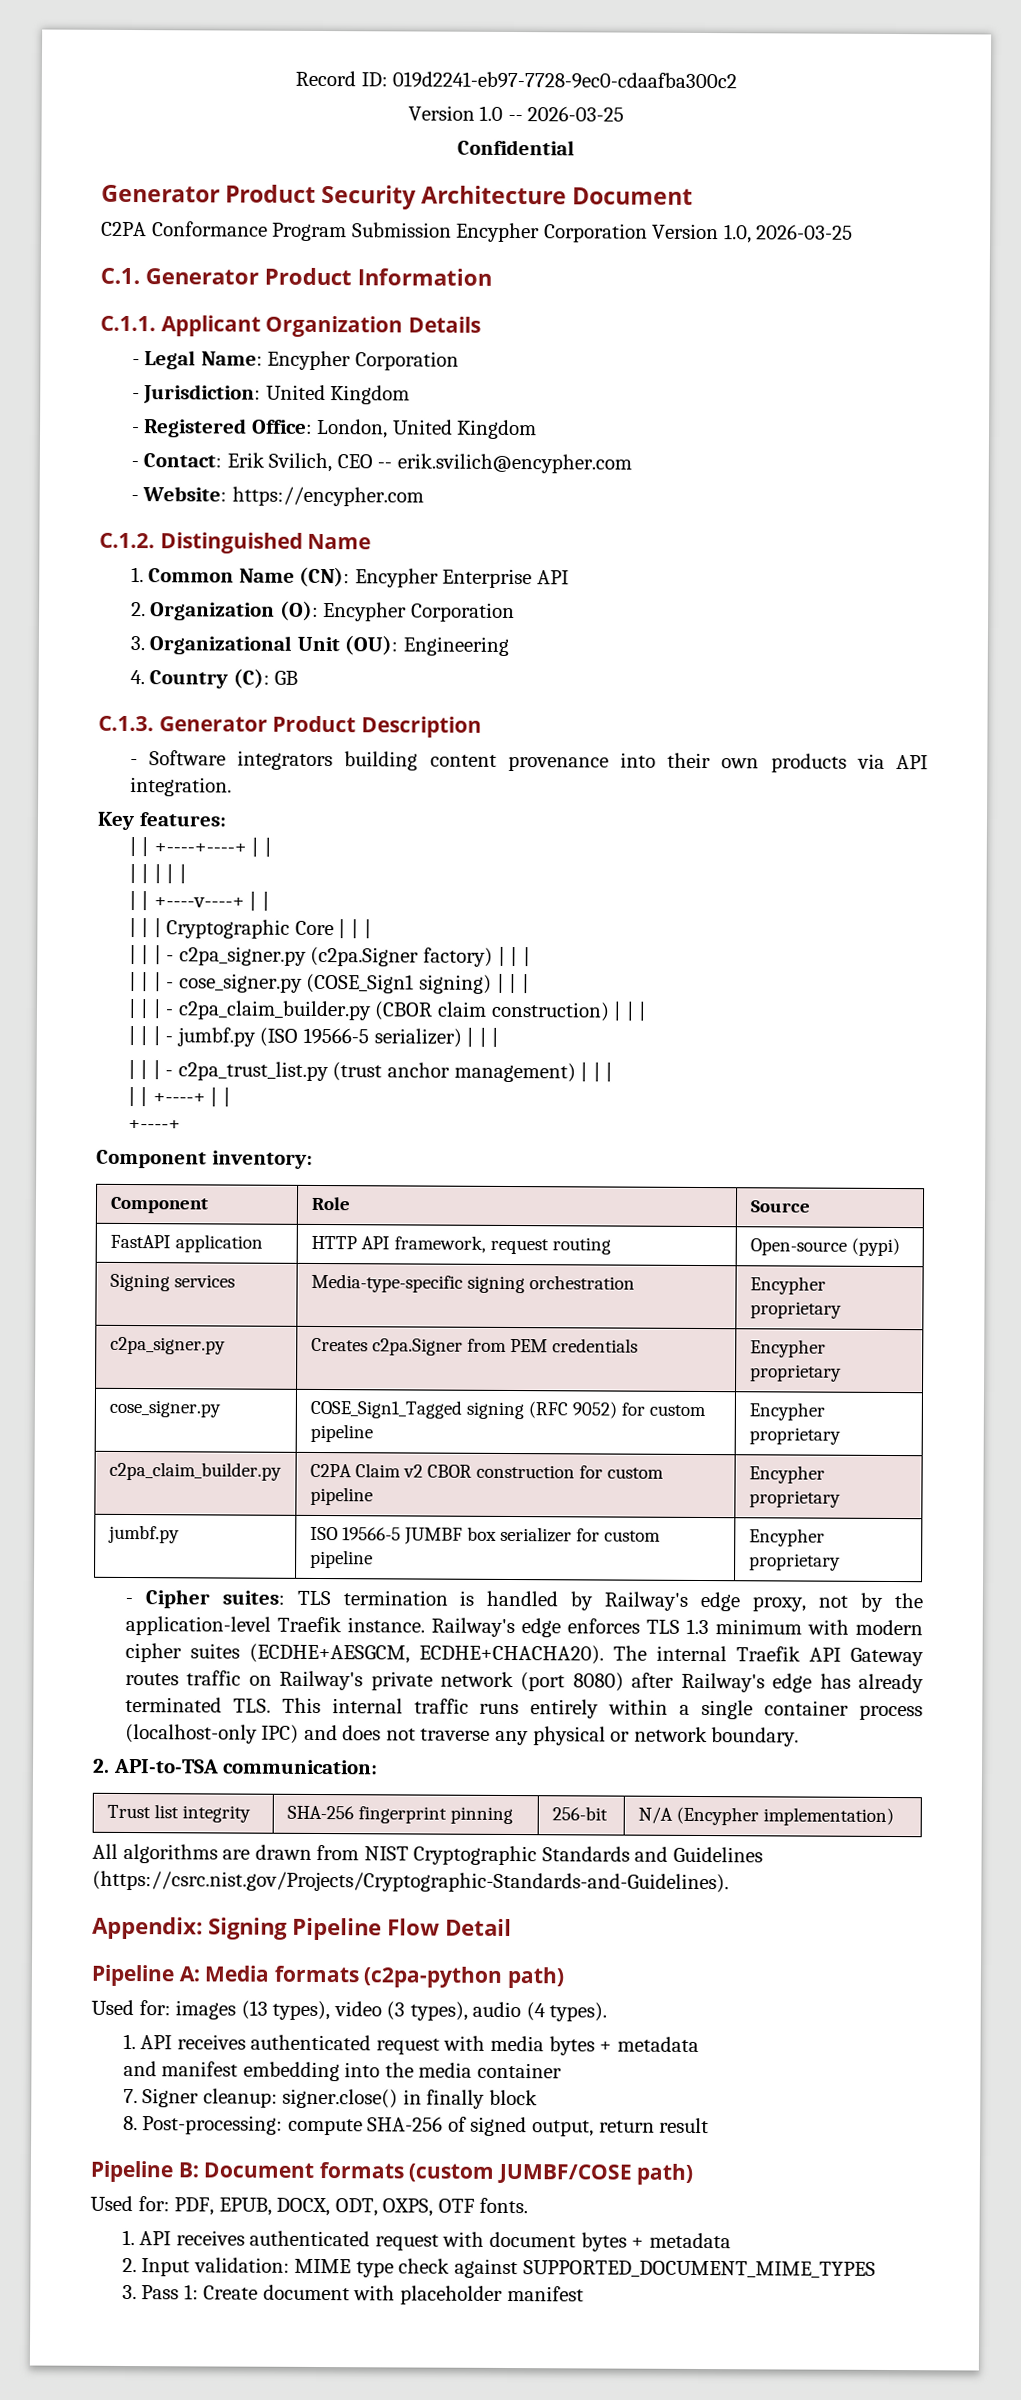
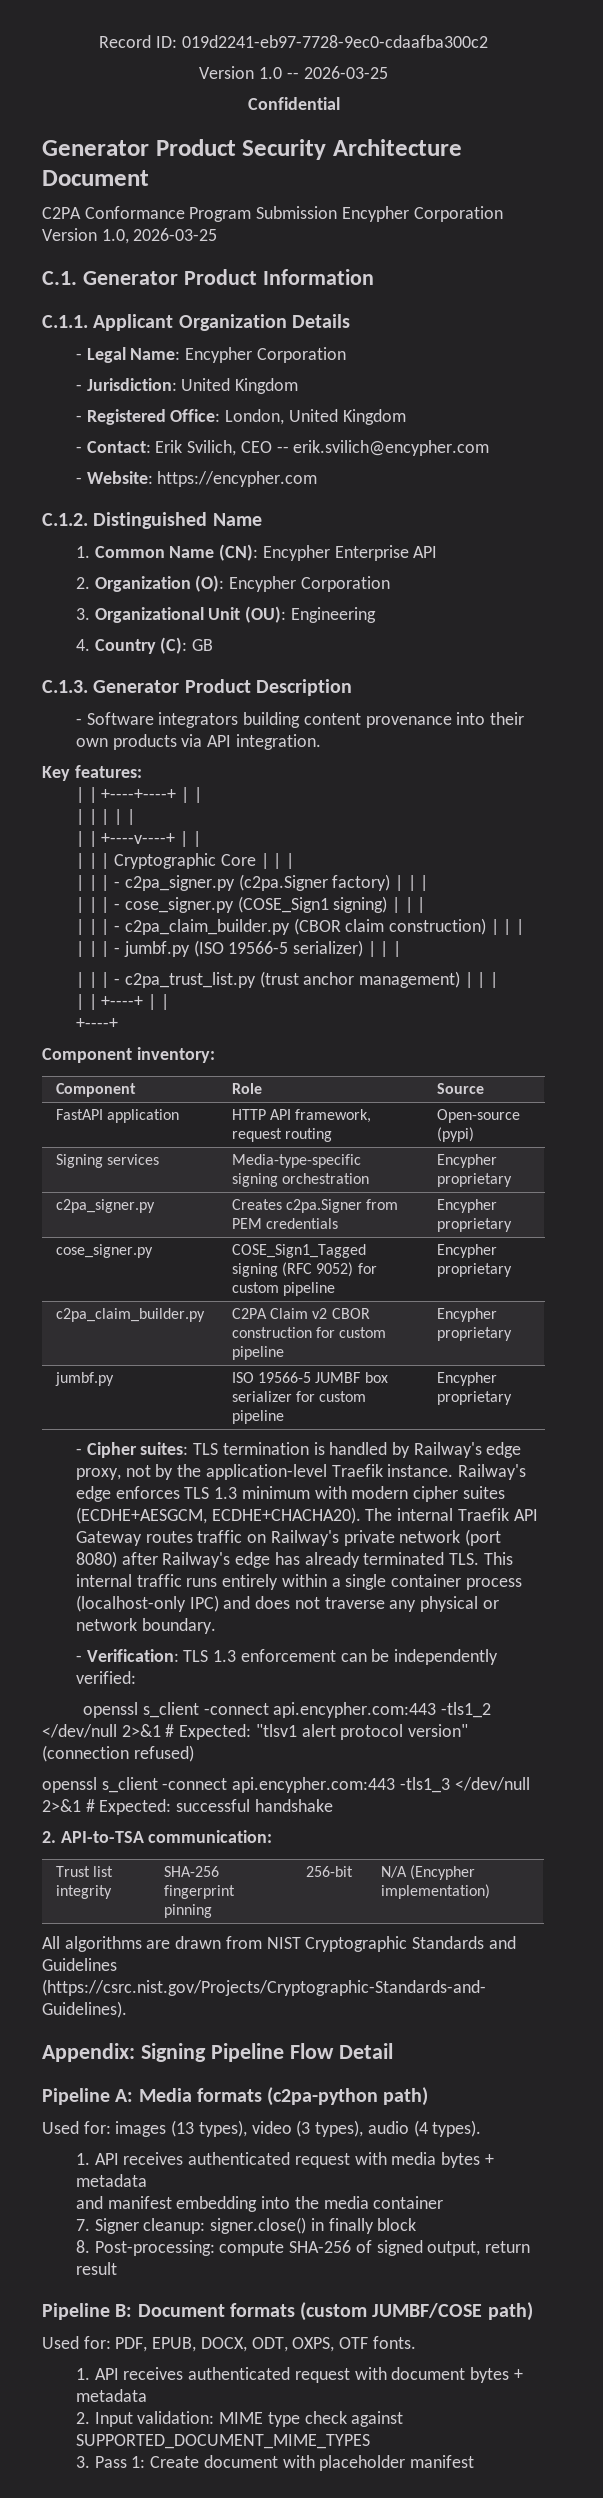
(800, 1737) none -> [75,1649,498,1665] [75,1671,136,1684] [83,1702,492,1718] [42,1724,469,1740] [42,1745,194,1762] [42,1777,530,1793] [42,1799,333,1815] // - Verification: TLS 1.3 enforcement can be independently verified: // openssl s_client -connect api.encypher.com:443 -tls1_2 </dev/null 2>&1 # Expected: "tlsv1 alert protocol version" (connection refused) // openssl s_client -connect api.encypher.com:443 -tls1_3 </dev/null 2>&1 # Expected: successful handshake

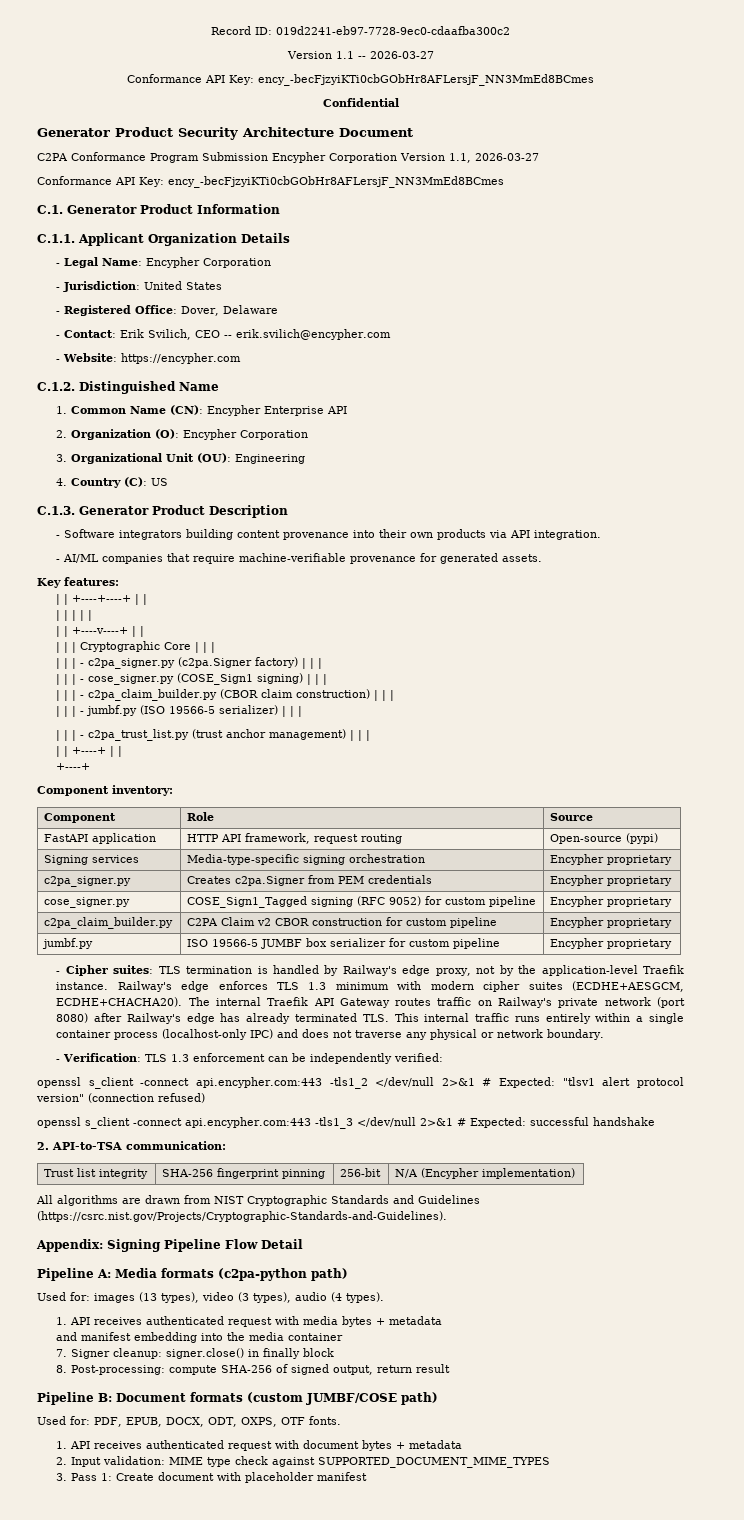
[259,66,388,79] 1.0 -- 2026-03-25 -> [335,51,434,59] [127,74,594,86] 1.1 -- 2026-03-27 // Conformance API Key: ency_-becFjzyiKTi0cbGObHr8AFLersjF_NN3MmEd8BCmes
[101,228,218,244] 1.0, 2026-03-25 -> [449,153,539,163] [37,176,504,188] 1.1, 2026-03-27 // Conformance API Key: ency_-becFjzyiKTi0cbGObHr8AFLersjF_NN3MmEd8BCmes
[235,378,299,394] Kingdom -> [186,282,223,290] States
[225,409,406,425] London, United Kingdom -> [181,305,279,316] Dover, Delaware
[192,639,214,651] GB -> [151,478,169,486] US
(321, 742) none -> [56,553,543,564] // - AI/ML companies that require machine-verifiable provenance for generated assets.

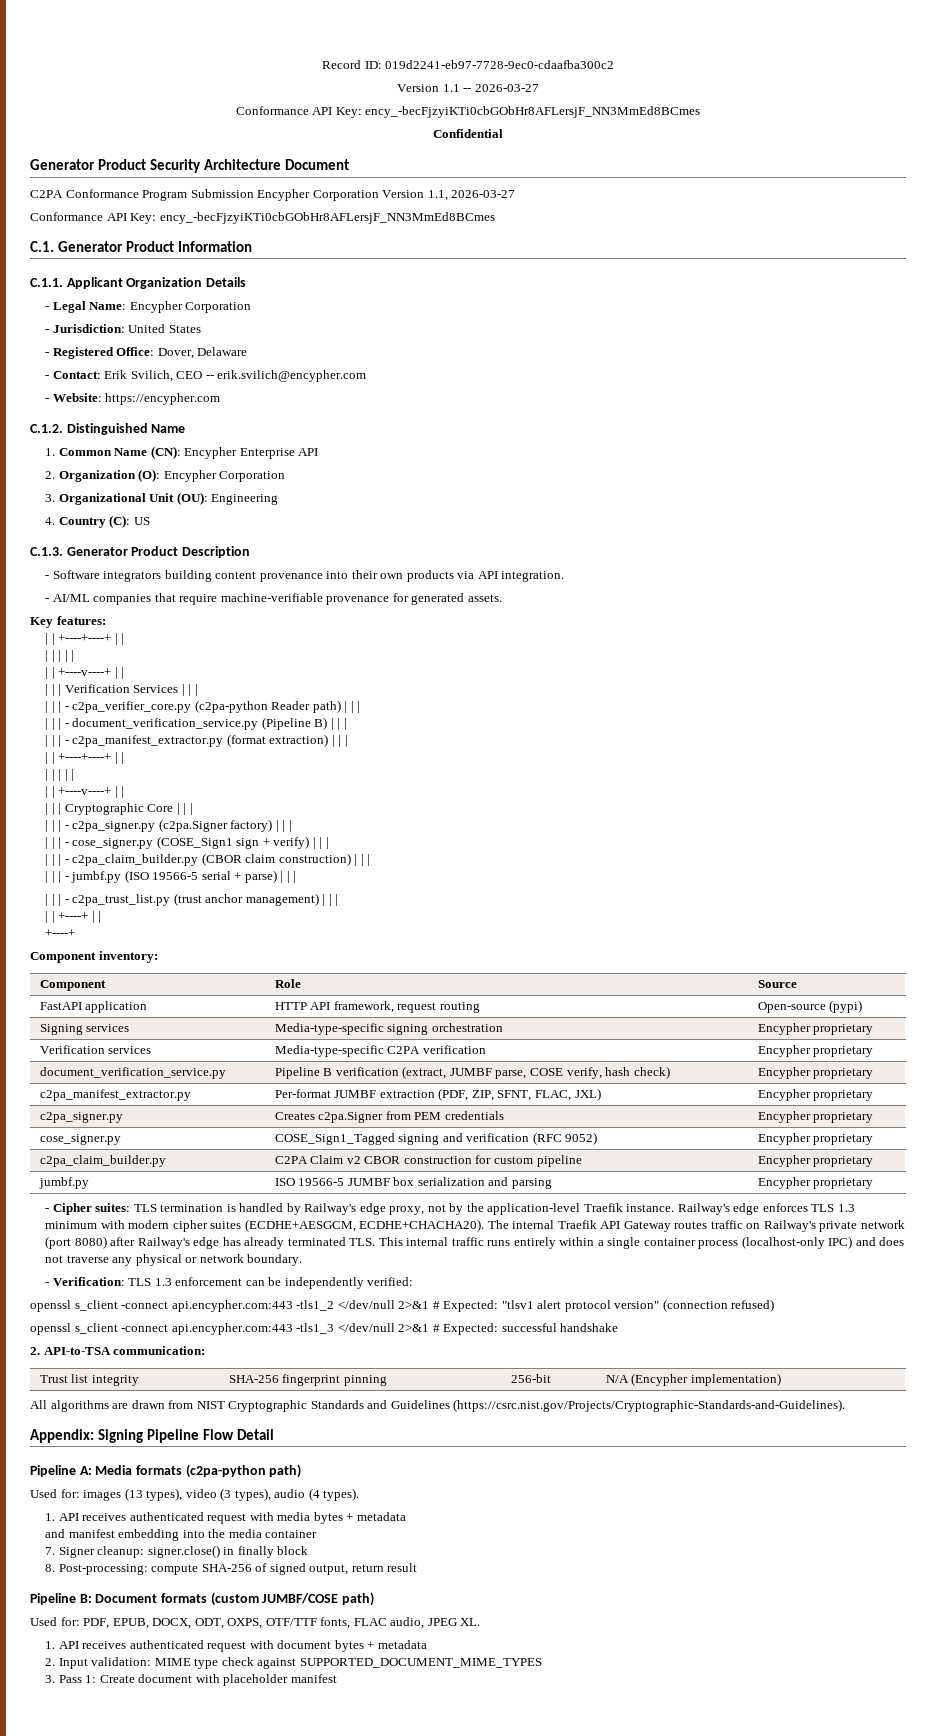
(145, 631) none -> [45,684,198,696] [45,700,361,713] [45,717,347,730] [45,734,348,747] [45,752,125,764] [45,769,75,781] [45,786,125,798] // | | | Verification Services | | | // | | | - c2pa_verifier_core.py (c2pa-python Reader path) | | | // | | | - document_verification_service.py (Pipeline B) | | | // | | | - c2pa_manifest_extractor.py (format extraction) | | | // | | +----+----+ | | // | | | | | // | | +----v----+ | |
[257,673,304,684] signing) -> [236,836,310,849] sign + verify)
[219,705,279,715] serializer) -> [201,870,277,883] serial + parse)
(673, 860) none -> [39,1045,152,1054] [274,1045,486,1057] [757,1045,874,1057] [39,1067,226,1079] [274,1066,670,1079] [757,1067,874,1079] [39,1089,191,1101] [274,1088,601,1101] [757,1089,874,1101] // Verification services | Media-type-specific C2PA verification | Encypher proprietary // document_verification_service.py | Pipeline B verification (extract, JUMBF parse, COSE verify, hash check) | Encypher proprietary // c2pa_manifest_extractor.py | Per-format JUMBF extraction (PDF, ZIP, SFNT, FLAC, JXL) | Encypher proprietary
(354, 902) none -> [442,1133,530,1142] and verification
[425,896,537,907] for custom pipeline -> (598, 1138) none
[330,938,501,949] serializer for custom pipeline -> [417,1177,552,1189] serialization and parsing
[280,1416,341,1425] OTF fonts. -> [265,1617,481,1629] OTF/TTF fonts, FLAC audio, JPEG XL.

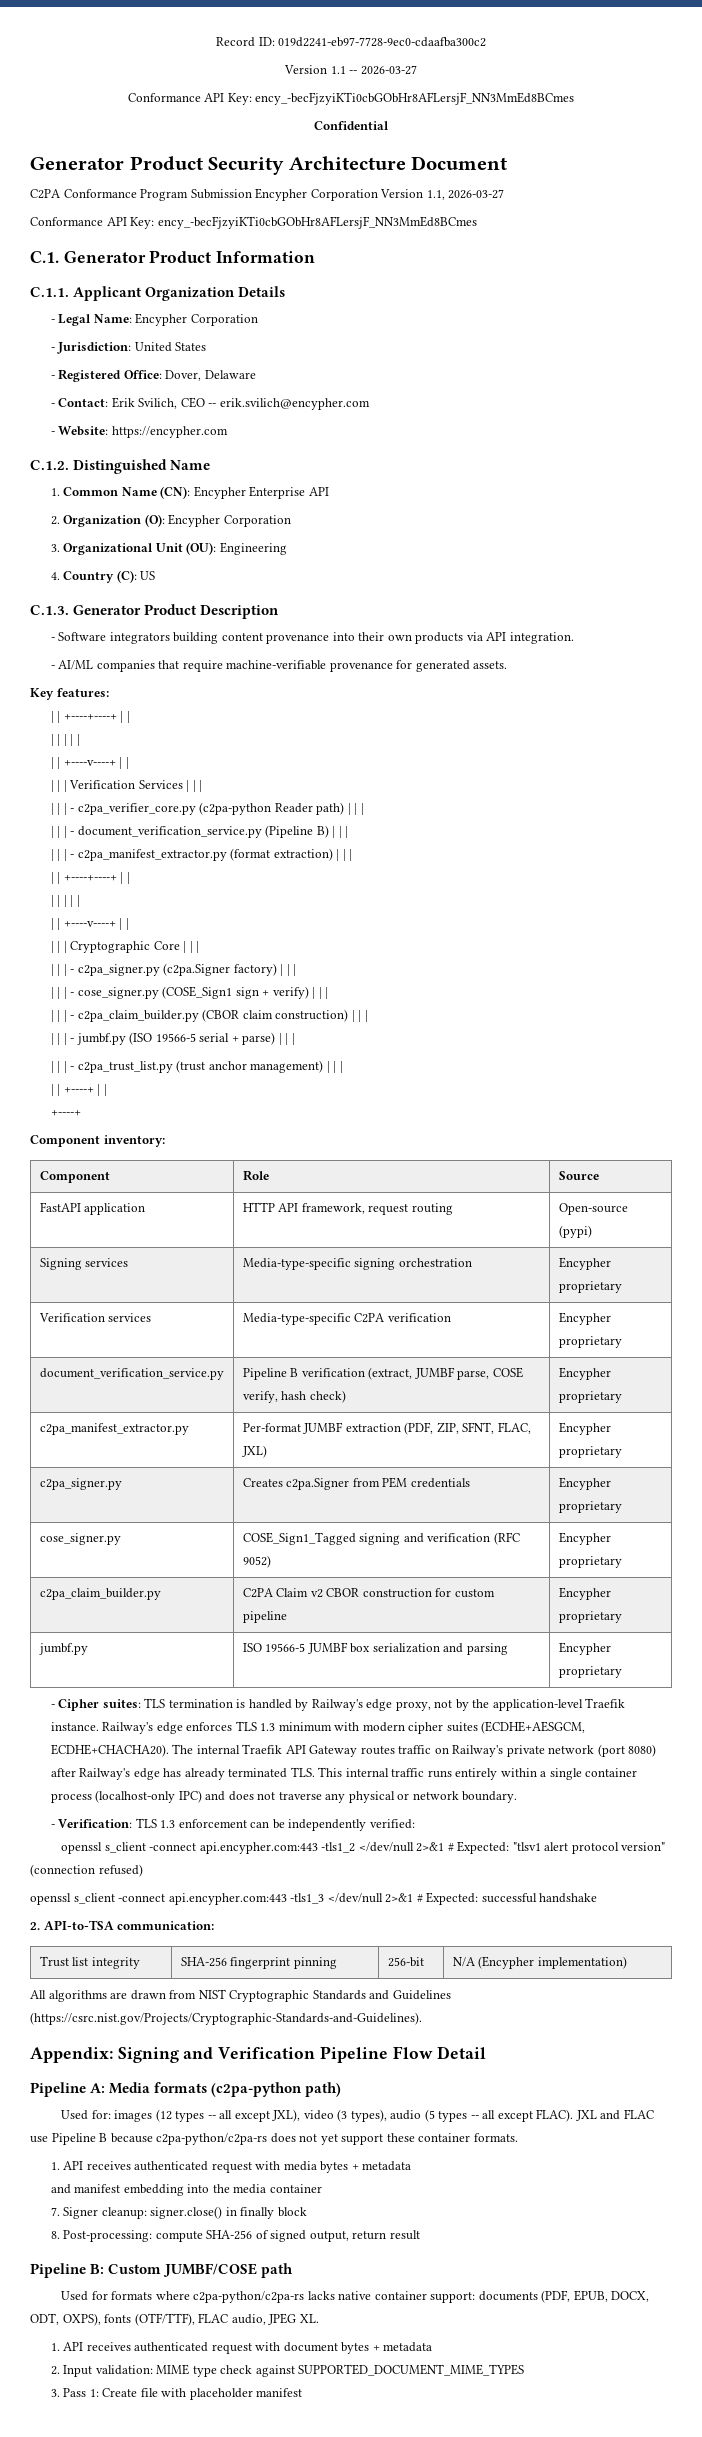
(143, 1436) none -> [183,2047,316,2059] and Verification
[124,1488,360,1501] (13 types), video (3 types), audio (4 types). -> [155,2109,654,2122] [30,2133,518,2145] (12 types -- all except JXL), video (3 types), audio (5 types -- all except FLAC). JXL and FLAC use Pipeline B because c2pa-python/c2pa-rs does not yet support these container formats.
[95,1592,374,1606] [30,1617,351,1629] Document formats (custom JUMBF/COSE path) // Used for: PDF, EPUB, DOCX, ODT, OXPS, OTF/TTF fonts, -> [108,2263,294,2278] [61,2290,650,2303] [30,2313,195,2326] Custom JUMBF/COSE path // Used for formats where c2pa-python/c2pa-rs lacks native container support: documents (PDF, EPUB, DOCX, ODT, OXPS), fonts (OTF/TTF),
[138,1674,193,1683] document -> [140,2388,158,2397] file

